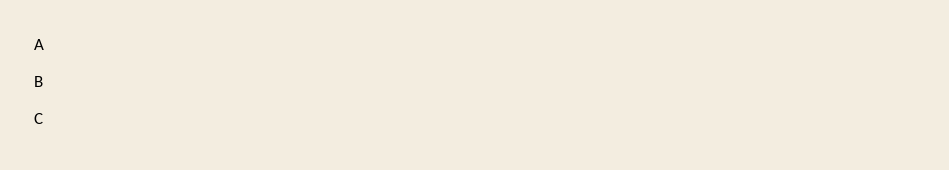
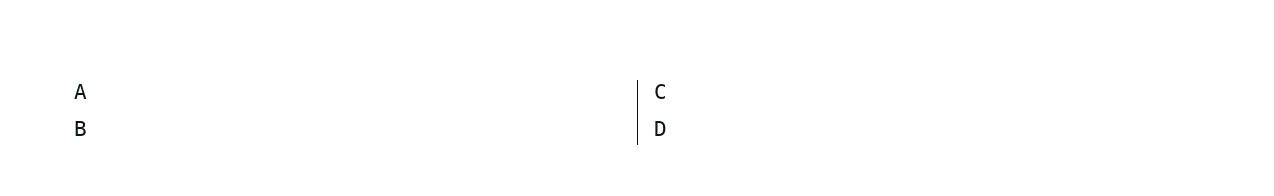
(43, 118) none -> [654,121,667,136] // D

